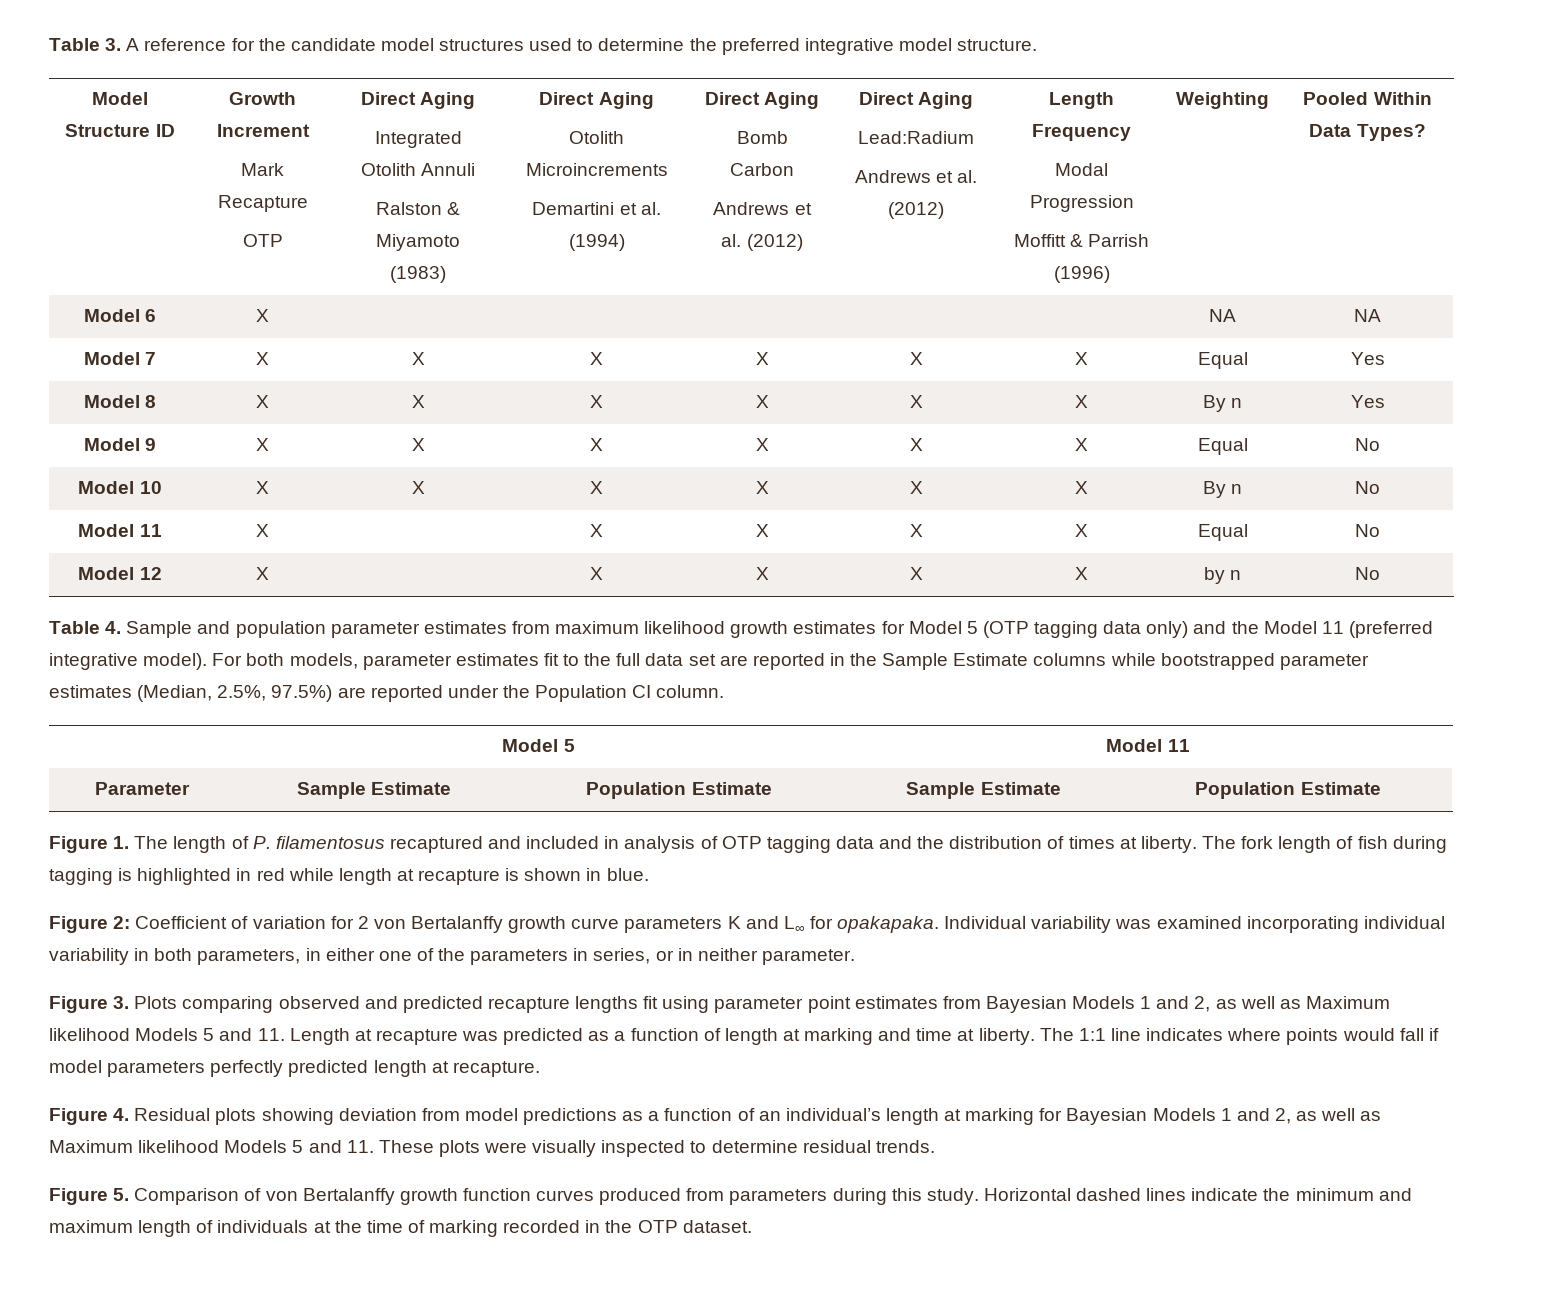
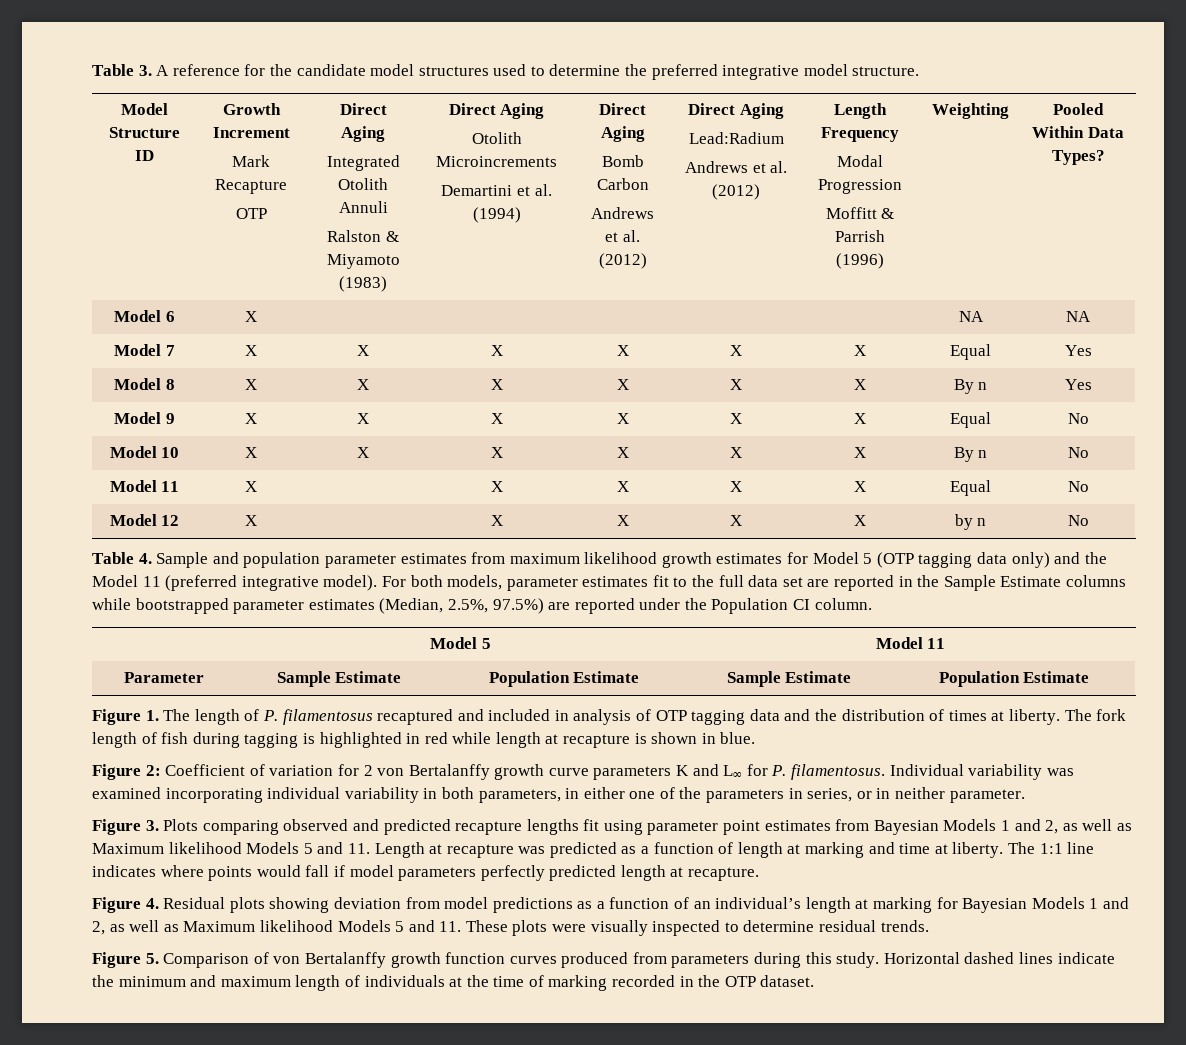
[837,916,940,933] opakapaka. -> [771,764,886,780] P. filamentosus.

